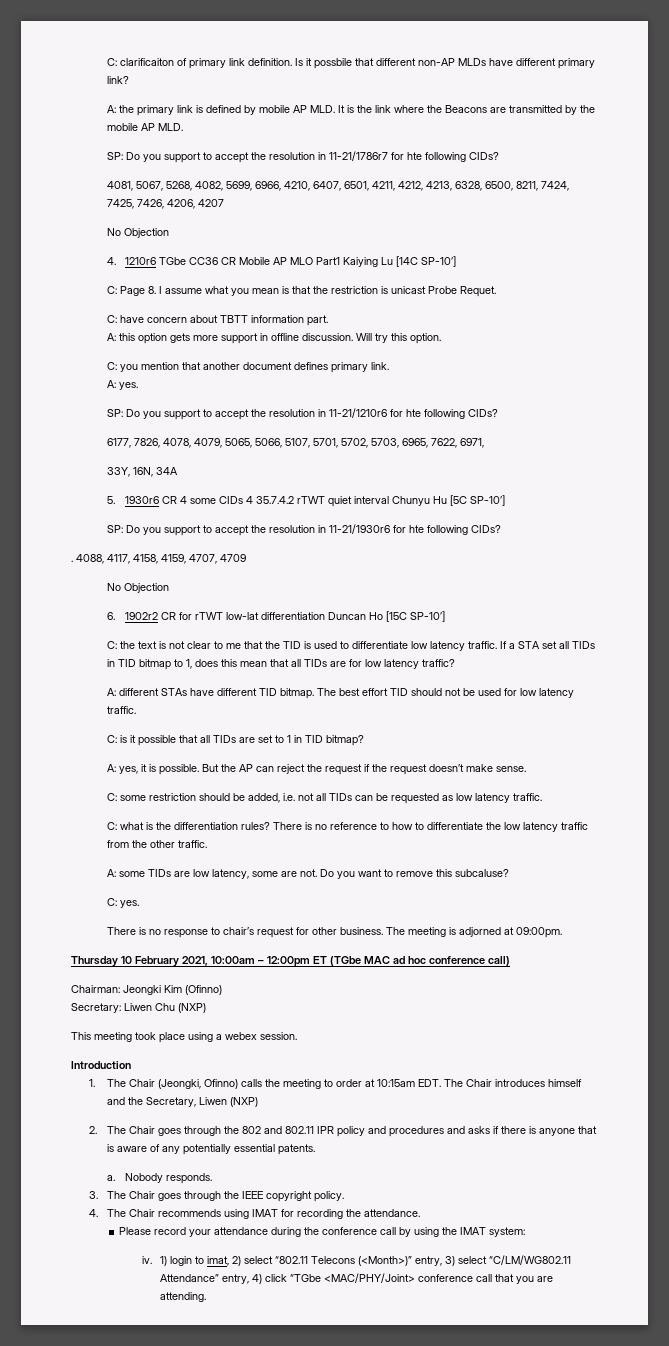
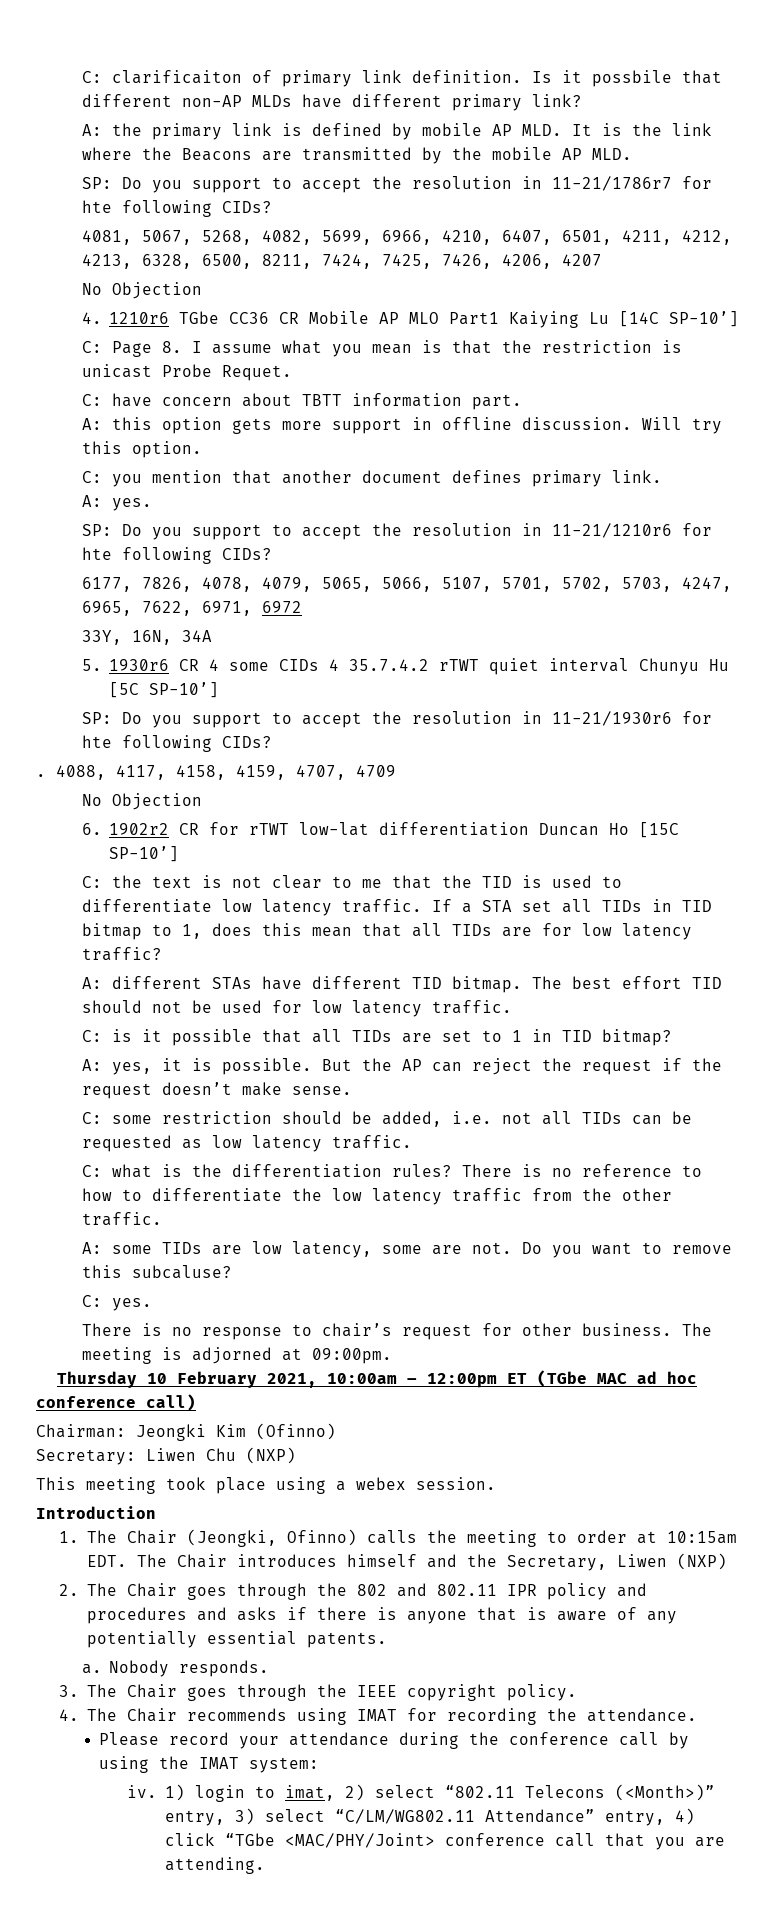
(399, 443) none -> [681,577,732,592] 4247,
(484, 443) none -> [261,601,302,613] 6972

